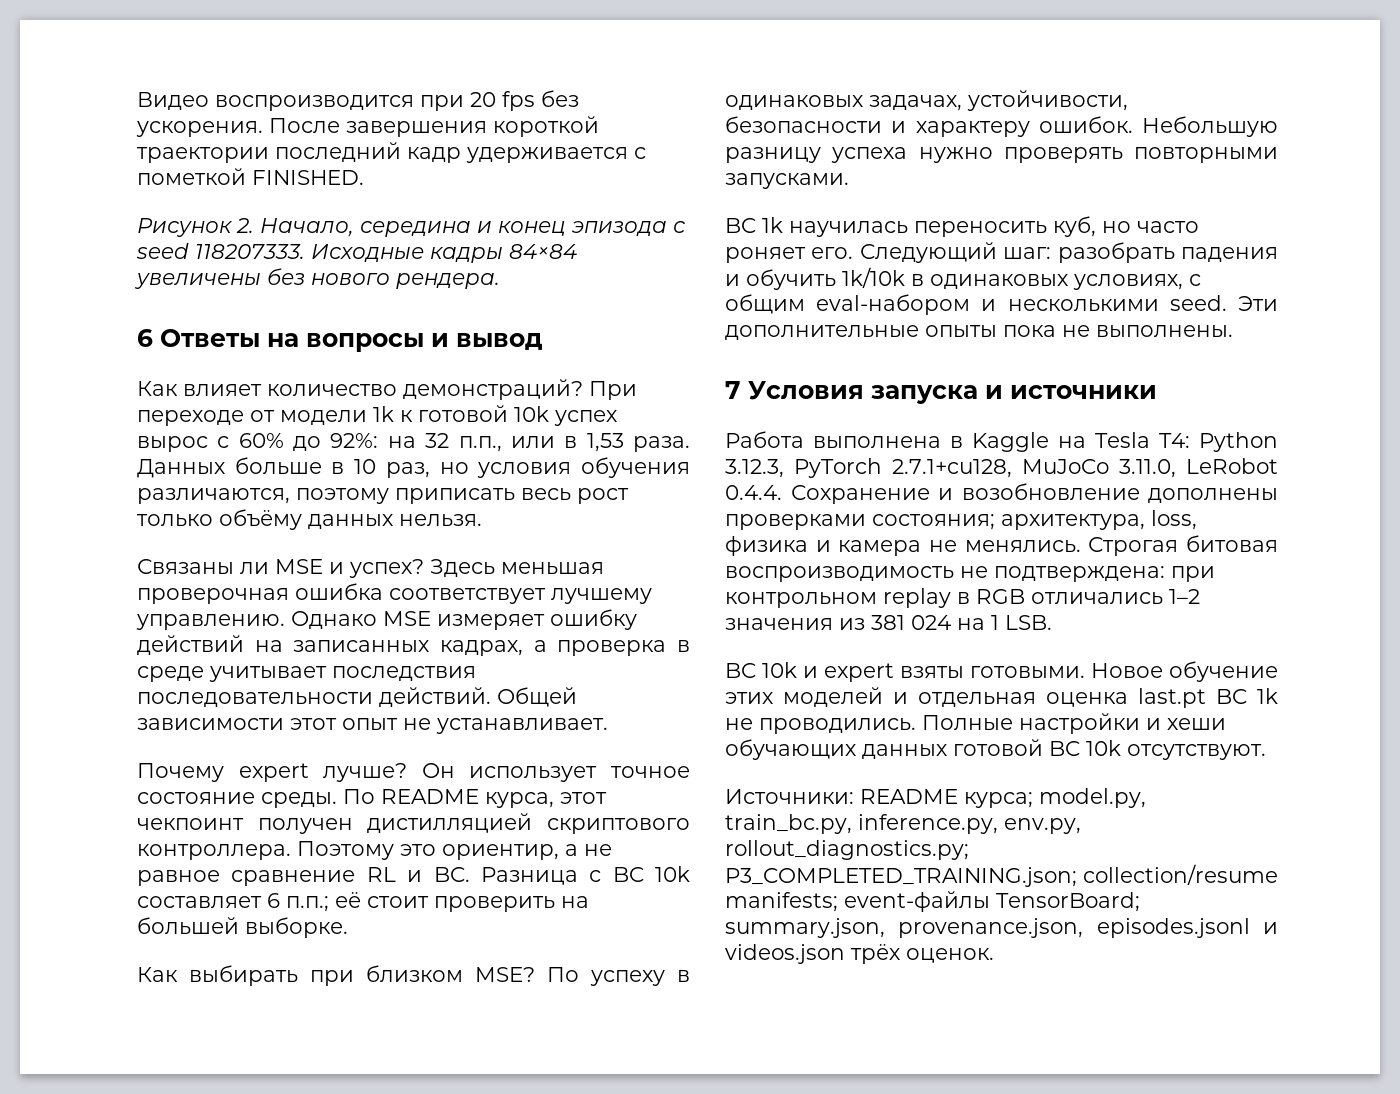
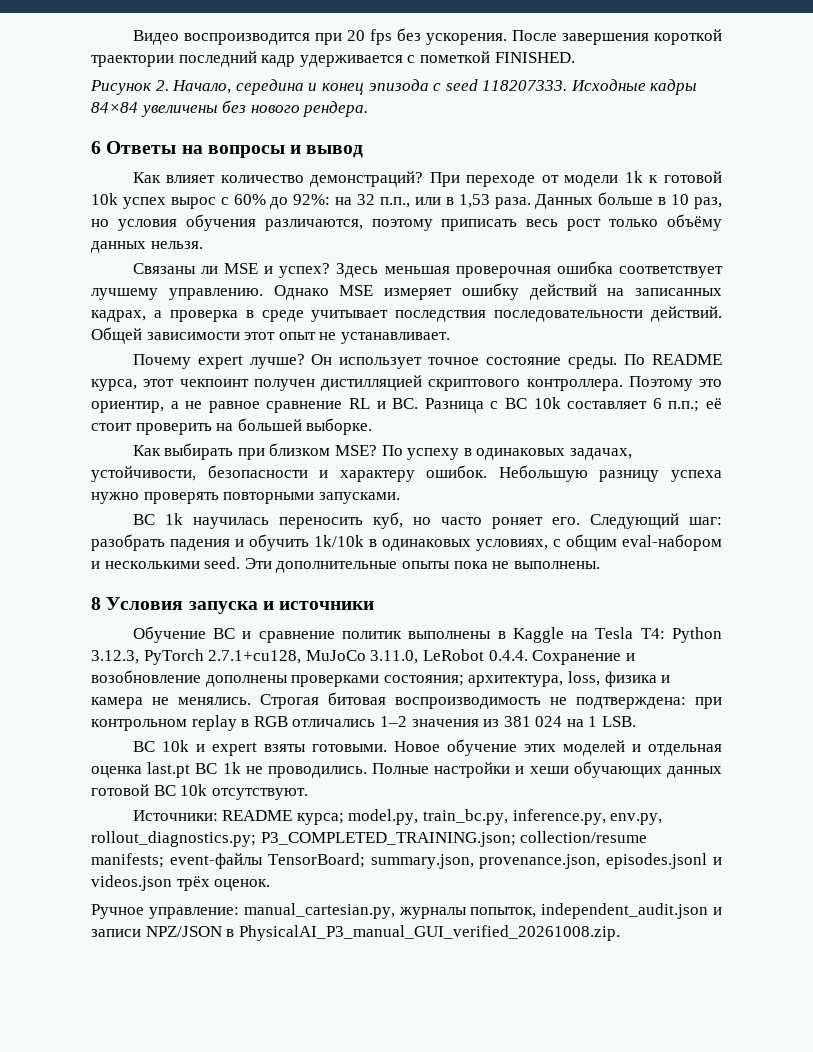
[725,381,741,399] 7 -> [91,597,101,610] 8
[725,431,941,449] Работа выполнена -> [132,626,492,643] Обучение BC и сравнение политик выполнены
(994, 955) none -> [91,903,722,919] [91,925,620,941] // Ручное управление: manual_cartesian.py, журналы попыток, independent_audit.json и записи NPZ/JSON в PhysicalAI_P3_manual_GUI_verified_20261008.zip.

